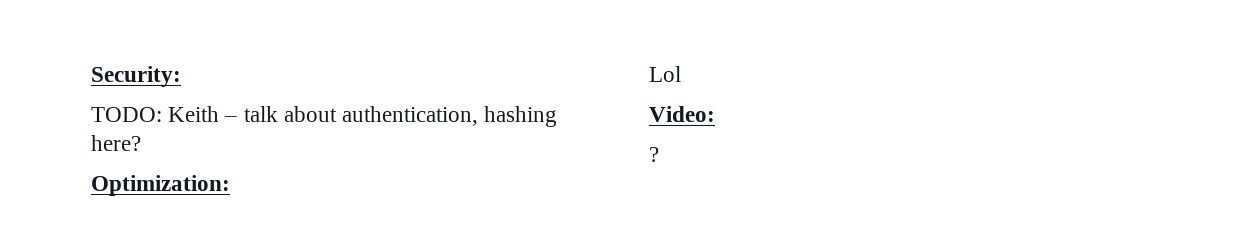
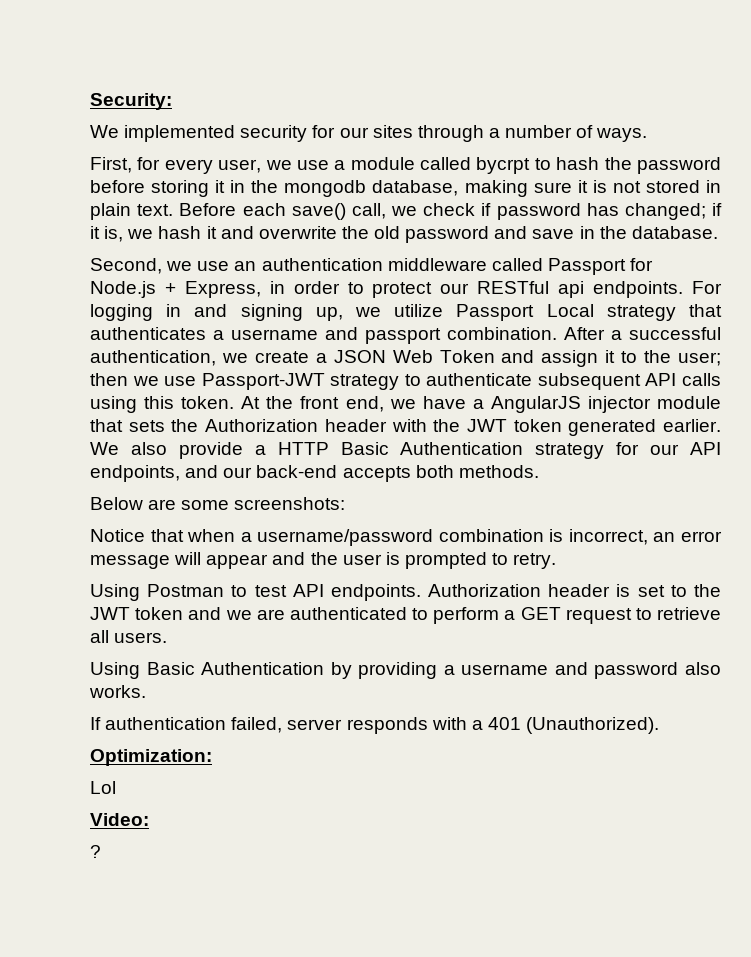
[91,106,558,127] [91,135,141,151] TODO: Keith – talk about authentication, hashing here? -> [90,125,648,142] [90,157,721,174] [90,180,722,197] [90,203,722,220] [90,226,718,243] [90,258,654,275] [90,281,723,298] [90,304,723,321] [90,327,721,344] [90,350,721,367] [90,373,721,390] [90,396,721,413] [90,419,721,436] [90,442,721,459] [90,465,539,482] [90,497,346,510] [90,529,722,546] [90,552,557,569] [90,584,722,601] [90,607,721,624] [90,630,168,643] [90,662,721,679] [89,685,146,698] [90,717,660,734] We implemented security for our sites through a number of ways. // First, for every user, we use a module called bycrpt to hash the password before storing it in the mongodb database, making sure it is not stored in plain text. Before each save() call, we check if password has changed; if it is, we hash it and overwrite the old password and save in the database. // Second, we use an authentication middleware called Passport for Node.js + Express, in order to protect our RESTful api endpoints. For logging in and signing up, we utilize Passport Local strategy that authenticates a username and passport combination. After a successful authentication, we create a JSON Web Token and assign it to the user; then we use Passport-JWT strategy to authenticate subsequent API calls using this token. At the front end, we have a AngularJS injector module that sets the Authorization header with the JWT token generated earlier. We also provide a HTTP Basic Authentication strategy for our API endpoints, and our back-end accepts both methods. // Below are some screenshots: // Notice that when a username/password combination is incorrect, an error message will appear and the user is prompted to retry. // Using Postman to test API endpoints. Authorization header is set to the JWT token and we are authenticated to perform a GET request to retrieve all users. // Using Basic Authentication by providing a username and password also works. // If authentication failed, server responds with a 401 (Unauthorized).

